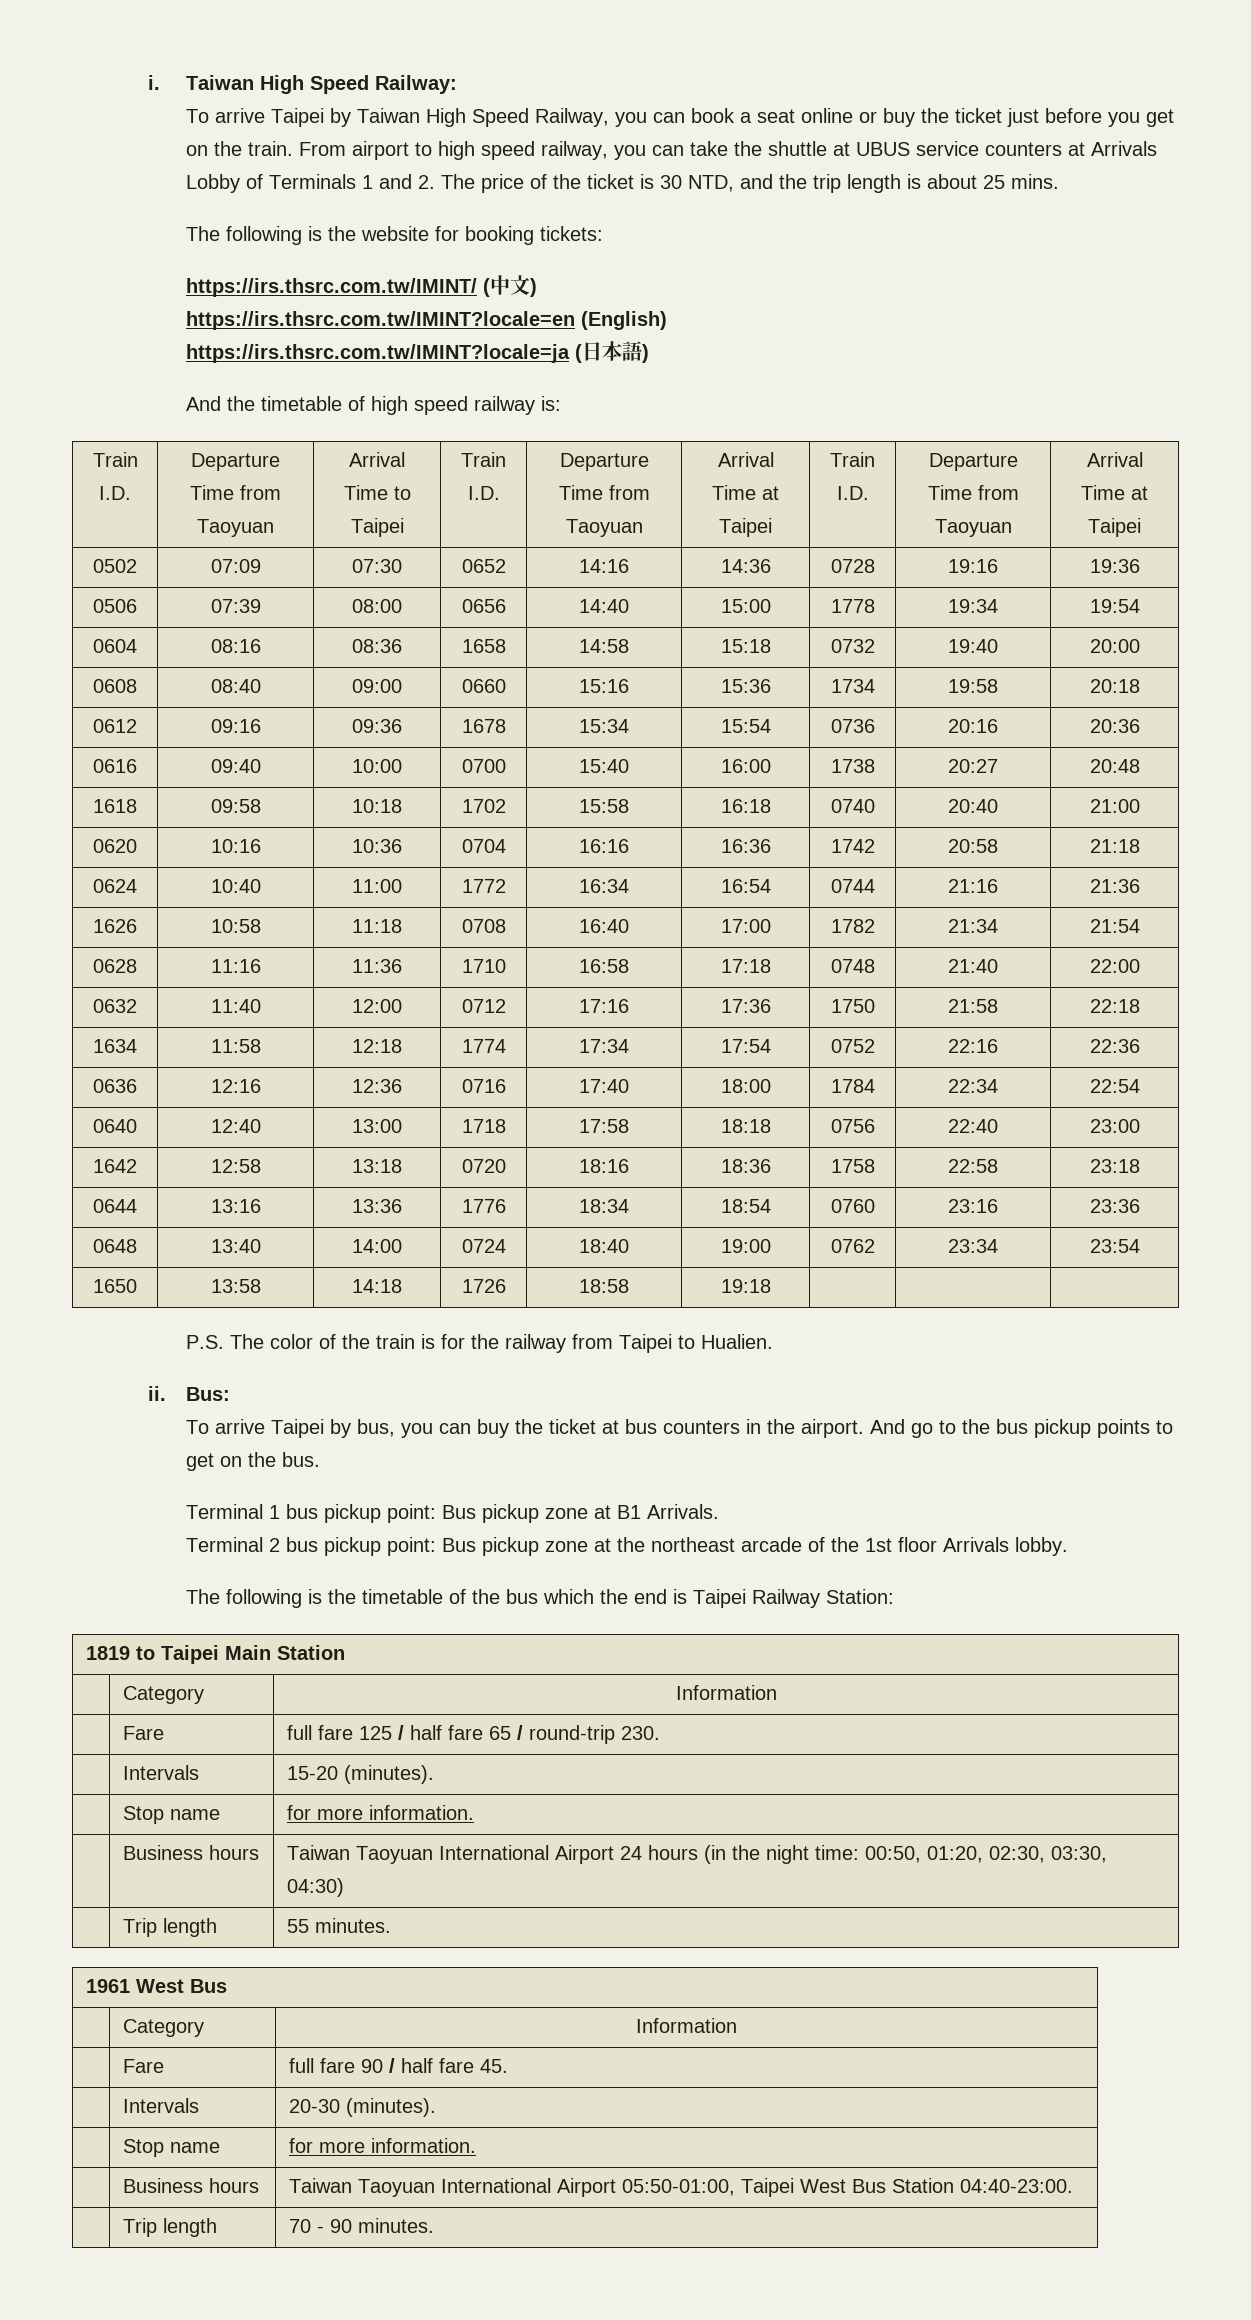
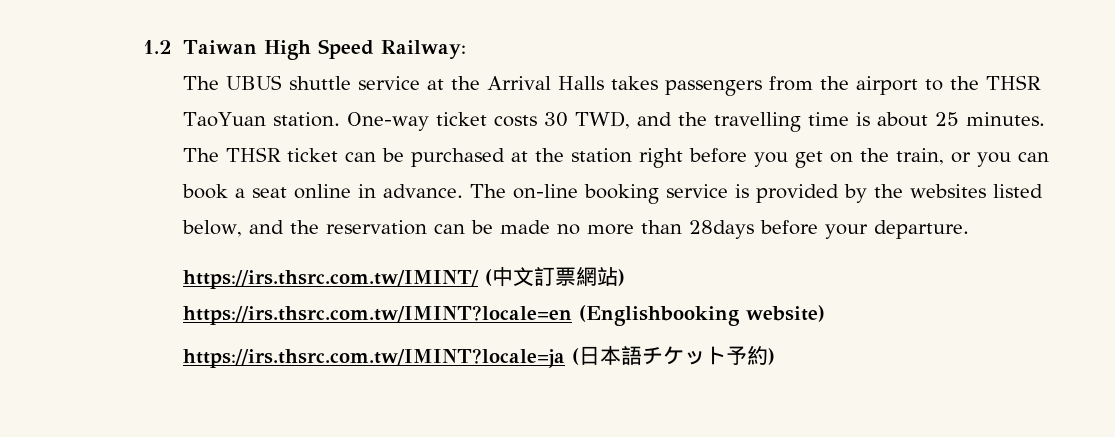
[147,75,160,90] i. -> [142,40,172,54] 1.2
[185,108,609,127] To arrive Taipei by Taiwan High Speed Railway, -> [182,75,1041,96] [182,111,1045,132] [182,147,971,168] The UBUS shuttle service at the Arrival Halls takes passengers from the airport to the THSR TaoYuan station. One-way ticket costs 30 TWD, and the travelling time is about 25 minutes. The THSR ticket can be purchased at the station right before you get on the train, or
[858,108,1174,127] [185,141,1157,160] [185,174,1059,193] [185,226,603,245] or buy the ticket just before you get on the train. From airport to high speed railway, you can take the shuttle at UBUS service counters at Arrivals Lobby of Terminals 1 and 2. The price of the ticket is 30 NTD, and the trip length is about 25 mins. // The following is the website for booking tickets: -> [357,184,1043,204] [181,220,969,239] in advance. The on-line booking service is provided by the websites listed below, and the reservation can be made no more than 28days before your departure.
(530, 285) none -> [533,267,618,286] 訂票網站
[580,311,667,330] (English) -> [578,305,825,326] (Englishbooking website)
[641,344,649,363] [185,396,561,415] [92,452,138,467] [99,486,131,500] [191,453,280,471] [190,485,281,500] [197,519,274,537] [349,452,405,467] [343,485,411,500] [350,518,404,537] [461,452,506,467] [467,486,500,500] [559,453,649,471] [558,485,650,500] [565,519,643,537] [717,452,774,467] [712,485,779,500] [719,518,772,537] [830,452,875,467] [836,486,869,500] [928,453,1018,471] [927,485,1019,500] [934,519,1012,537] [1086,452,1143,467] [1081,485,1148,500] [1088,518,1141,537] [93,559,137,573] [210,559,261,573] [352,559,402,573] [461,559,506,573] [579,559,629,573] [720,559,771,573] [830,559,875,573] [948,559,998,573] [1089,559,1140,573] [93,599,137,613] [210,599,261,613] [352,599,402,613] [461,599,506,613] [579,599,629,613] [720,599,771,613] [830,599,875,613] [948,599,998,613] [1089,599,1140,613] [93,639,137,653] [210,639,261,653] [352,639,402,653] [461,639,506,653] [579,639,629,653] [720,639,771,653] [830,639,875,653] [948,639,998,653] [1089,639,1140,653] [93,679,137,693] [210,679,261,693] [352,679,402,693] [461,679,506,693] [579,679,629,693] [720,679,771,693] [830,679,875,693] [948,679,998,693] [1089,679,1140,693] [93,719,137,733] [210,719,261,733] [352,719,402,733] [461,719,506,733] [579,719,629,733] [720,719,771,733] [830,719,875,733] [948,719,998,733] [1089,719,1140,733] [93,759,137,773] [210,759,261,773] [352,759,402,773] [461,759,506,773] [579,759,629,773] [720,759,771,773] [830,759,875,773] [948,759,998,773] [1089,759,1140,773] [93,799,137,813] [210,799,261,813] [352,799,402,813] [461,799,506,813] [579,799,629,813] [720,799,771,813] [830,799,875,813] [948,799,998,813] [1089,799,1140,813] [93,839,137,853] [210,839,261,853] [352,839,402,853] [461,839,506,853] [579,839,629,853] [720,839,771,853] [830,839,875,853] [948,839,998,853] [1089,839,1140,853] [93,879,137,893] [210,879,261,893] [352,879,402,893] [461,879,506,893] [579,879,629,893] [720,879,771,893] [830,879,875,893] [948,879,998,893] [1089,879,1140,893] [93,919,137,933] [210,919,261,933] [352,919,402,933] [461,919,506,933] [579,919,629,933] [720,919,771,933] [830,919,875,933] [948,919,998,933] [1089,919,1140,933] [93,959,137,973] [210,959,261,973] [352,959,402,973] [461,959,506,973] [579,959,629,973] [720,959,771,973] [830,959,875,973] [948,959,998,973] [1089,959,1140,973] [93,999,137,1013] [210,999,261,1013] [352,999,402,1013] [461,999,506,1013] [579,999,629,1013] [720,999,771,1013] [830,999,875,1013] [948,999,998,1013] [1089,999,1140,1013] [93,1039,137,1053] [210,1039,261,1053] [352,1039,402,1053] [461,1039,506,1053] [579,1039,629,1053] [720,1039,771,1053] [830,1039,875,1053] [948,1039,998,1053] [1089,1039,1140,1053] [93,1079,137,1093] [210,1079,261,1093] [352,1079,402,1093] [461,1079,506,1093] [579,1079,629,1093] [720,1079,771,1093] [830,1079,875,1093] [948,1079,998,1093] [1089,1079,1140,1093] [93,1119,137,1133] [210,1119,261,1133] [352,1119,402,1133] [461,1119,506,1133] [579,1119,629,1133] [720,1119,771,1133] [830,1119,875,1133] [948,1119,998,1133] [1089,1119,1140,1133] [93,1159,137,1173] [210,1159,261,1173] [352,1159,402,1173] [461,1159,506,1173] [579,1159,629,1173] [720,1159,771,1173] [830,1159,875,1173] [948,1159,998,1173] [1089,1159,1140,1173] [93,1199,137,1213] [210,1199,261,1213] [352,1199,402,1213] [461,1199,506,1213] [579,1199,629,1213] [720,1199,771,1213] [830,1199,875,1213] [948,1199,998,1213] [1089,1199,1140,1213] [93,1239,137,1253] [210,1239,261,1253] [352,1239,402,1253] [461,1239,506,1253] [579,1239,629,1253] [720,1239,771,1253] [830,1239,875,1253] [948,1239,998,1253] [1089,1239,1140,1253] [93,1279,137,1293] [210,1279,261,1293] [352,1279,402,1293] [461,1279,506,1293] [579,1279,629,1293] [720,1279,771,1293] [185,1334,773,1353] [147,1386,230,1401] [185,1419,1173,1438] [185,1452,320,1471] [185,1504,719,1523] [185,1537,1068,1556] [185,1589,894,1608] [85,1645,345,1664] [122,1686,204,1704] [675,1685,777,1700] [122,1726,164,1740] [286,1725,660,1744] [122,1765,199,1780] [286,1765,434,1784] [122,1806,220,1824] [286,1805,474,1820] [122,1845,259,1860] [286,1845,1107,1864] [286,1878,344,1897] [122,1918,217,1937] [286,1918,391,1933] [85,1979,227,1993] [122,2019,204,2037] [636,2018,737,2033] [122,2059,164,2073] [288,2058,508,2073] [122,2098,199,2113] [288,2098,436,2117] [122,2139,220,2157] [288,2138,476,2153] [122,2178,259,2193] [288,2178,1073,2197] [122,2218,217,2237] [288,2218,434,2233] ) // And the timetable of high speed railway is: // Train I.D. | Departure Time from Taoyuan | Arrival Time to Taipei | Train I.D. | Departure Time from Taoyuan | Arrival Time at Taipei | Train I.D. | Departure Time from Taoyuan | Arrival Time at Taipei // 0502 | 07:09 | 07:30 | 0652 | 14:16 | 14:36 | 0728 | 19:16 | 19:36 // 0506 | 07:39 | 08:00 | 0656 | 14:40 | 15:00 | 1778 | 19:34 | 19:54 // 0604 | 08:16 | 08:36 | 1658 | 14:58 | 15:18 | 0732 | 19:40 | 20:00 // 0608 | 08:40 | 09:00 | 0660 | 15:16 | 15:36 | 1734 | 19:58 | 20:18 // 0612 | 09:16 | 09:36 | 1678 | 15:34 | 15:54 | 0736 | 20:16 | 20:36 // 0616 | 09:40 | 10:00 | 0700 | 15:40 | 16:00 | 1738 | 20:27 | 20:48 // 1618 | 09:58 | 10:18 | 1702 | 15:58 | 16:18 | 0740 | 20:40 | 21:00 // 0620 | 10:16 | 10:36 | 0704 | 16:16 | 16:36 | 1742 | 20:58 | 21:18 // 0624 | 10:40 | 11:00 | 1772 | 16:34 | 16:54 | 0744 | 21:16 | 21:36 // 1626 | 10:58 | 11:18 | 0708 | 16:40 | 17:00 | 1782 | 21:34 | 21:54 // 0628 | 11:16 | 11:36 | 1710 | 16:58 | 17:18 | 0748 | 21:40 | 22:00 // 0632 | 11:40 | 12:00 | 0712 | 17:16 | 17:36 | 1750 | 21:58 | 22:18 // 1634 | 11:58 | 12:18 | 1774 | 17:34 | 17:54 | 0752 | 22:16 | 22:36 // 0636 | 12:16 | 12:36 | 0716 | 17:40 | 18:00 | 1784 | 22:34 | 22:54 // 0640 | 12:40 | 13:00 | 1718 | 17:58 | 18:18 | 0756 | 22:40 | 23:00 // 1642 | 12:58 | 13:18 | 0720 | 18:16 | 18:36 | 1758 | 22:58 | 23:18 // 0644 | 13:16 | 13:36 | 1776 | 18:34 | 18:54 | 0760 | 23:16 | 23:36 // 0648 | 13:40 | 14:00 | 0724 | 18:40 | 19:00 | 0762 | 23:34 | 23:54 // 1650 | 13:58 | 14:18 | 1726 | 18:58 | 19:18 | | | // P.S. The color of the train is for the railway from Taipei to Hualien. // ii. Bus: // To arrive Taipei by bus, you can buy the ticket at bus counters in the airport. And go to the bus pickup points to get on the bus. // Terminal 1 bus pickup point: Bus pickup zone at B1 Arrivals. // Terminal 2 bus pickup point: Bus pickup zone at the northeast arcade of the 1st floor Arrivals lobby. // The following is the timetable of the bus which the end is Taipei Railway Station: // 1819 to Taipei Main Station // | Category | Information // | Fare | full fare 125 / half fare 65 / round-trip 230. // | Intervals | 15-20 (minutes). // | Stop name | for more information. // | Business hours | Taiwan Taoyuan International Airport 24 hours (in the night time: 00:50, 01:20, 02:30, 03:30, 04:30) // | Trip length | 55 minutes. // 1961 West Bus // | Category | Information // | Fare | full fare 90 / half fare 45. // | Intervals | 20-30 (minutes). // | Stop name | for more information. // | Business hours | Taiwan Taoyuan International Airport 05:50-01:00, Taipei West Bus Station 04:40-23:00. // | Trip length | 70 - 90 minutes. -> [641,346,775,365] チケット予約)

